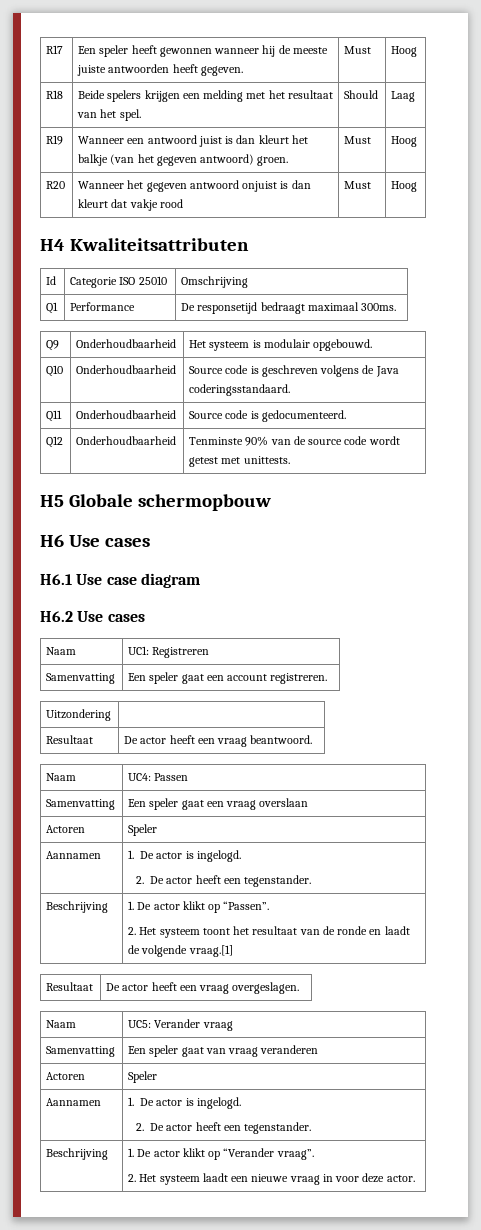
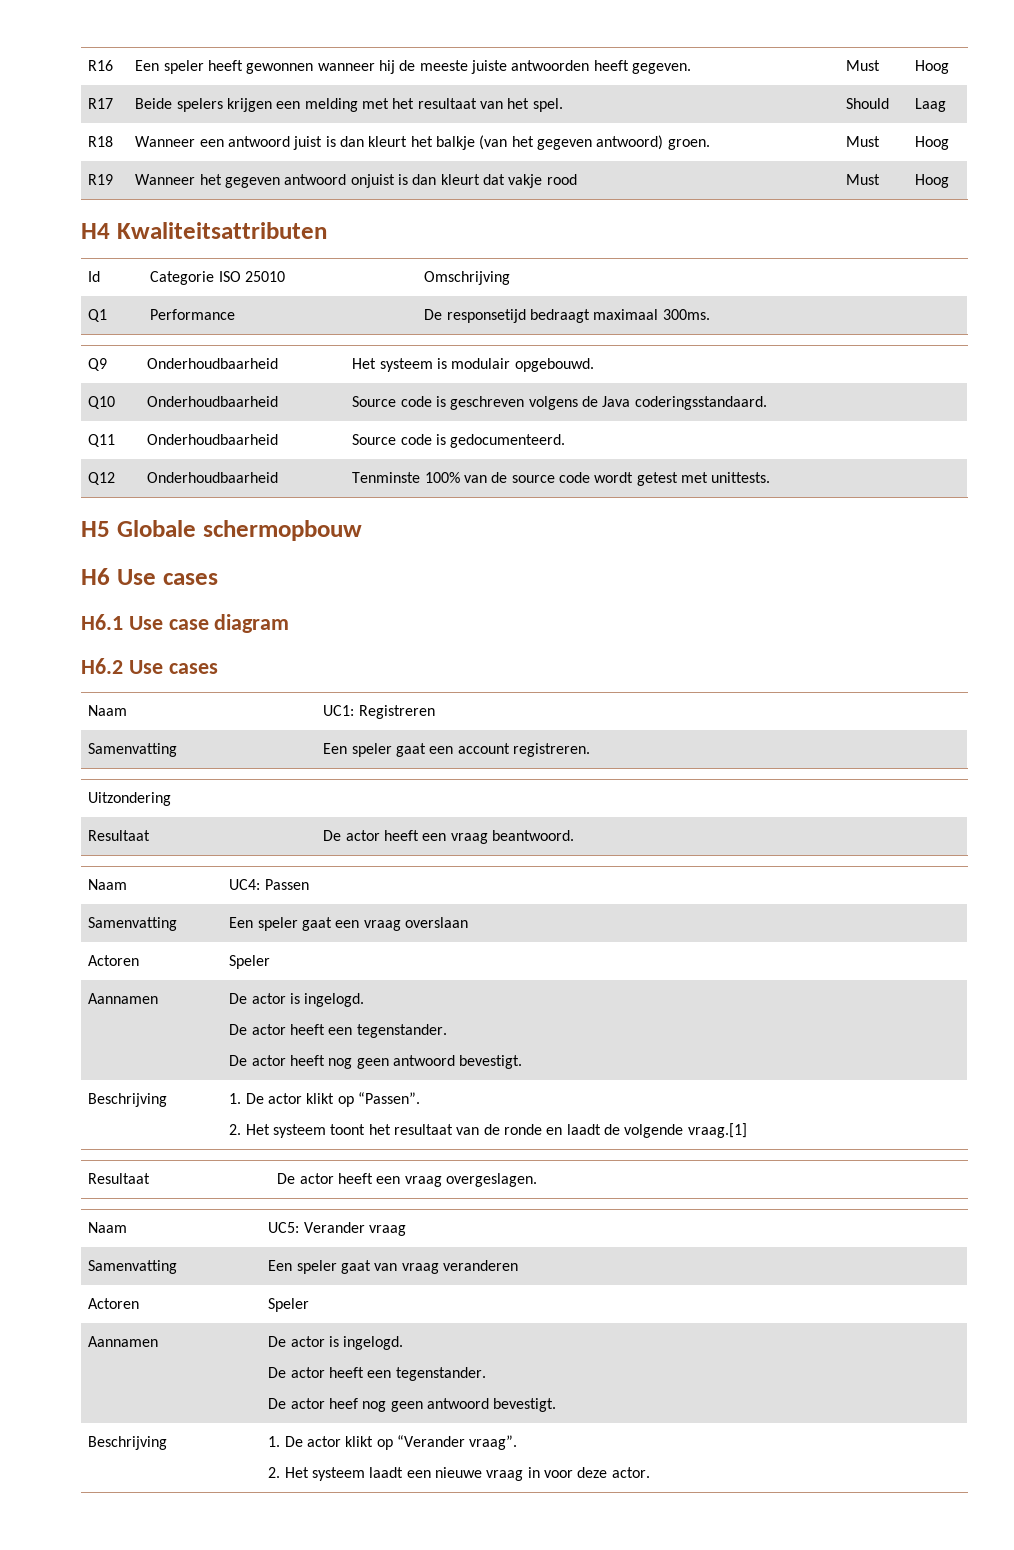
[46,45,64,54] R17 -> [88,60,114,71] R16
[46,90,64,99] R18 -> [88,98,114,109] R17
[46,135,64,145] R19 -> [88,136,114,147] R18
[46,181,66,189] R20 -> [88,174,114,185] R19
[245,436,269,446] 90% -> [424,472,460,483] 100%
[128,850,241,862] [136,875,312,887] 1. De actor is ingelogd. // 2. De actor heeft een tegenstander. -> [229,993,365,1007] [229,1024,447,1038] [229,1055,523,1069] De actor is ingelogd. // De actor heeft een tegenstander. // De actor heeft nog geen antwoord bevestigt.
[128,1097,241,1109] [136,1122,312,1134] 1. De actor is ingelogd. // 2. De actor heeft een tegenstander. -> [268,1336,404,1350] [268,1367,486,1381] [268,1398,557,1412] De actor is ingelogd. // De actor heeft een tegenstander. // De actor heef nog geen antwoord bevestigt.

